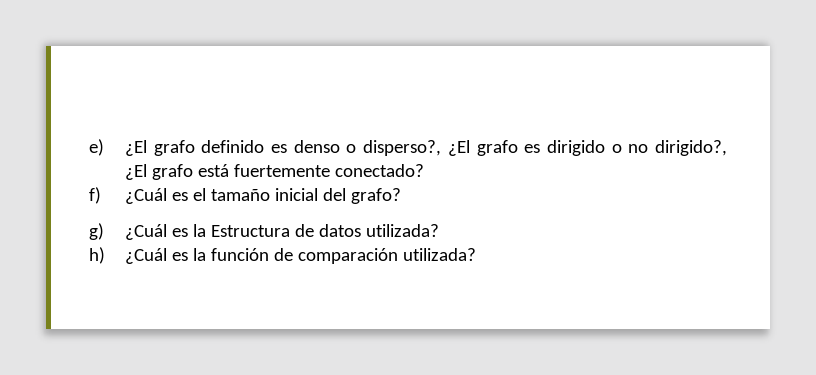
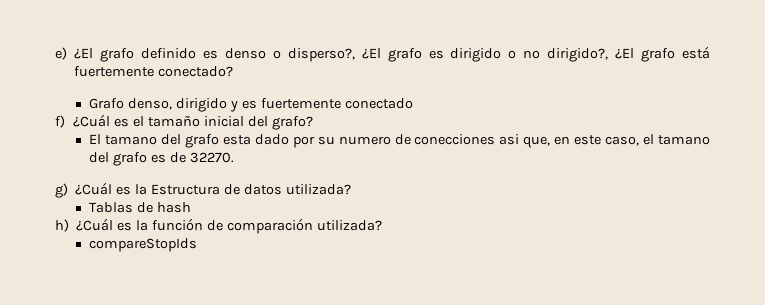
(424, 170) none -> [89,98,413,112] // Grafo denso, dirigido y es fuertemente conectado
(401, 196) none -> [89,134,710,148] [89,152,234,166] // El tamano del grafo esta dado por su numero de conecciones asi que, en este caso, el tamano del grafo es de 32270.
(439, 230) none -> [89,202,192,213] // Tablas de hash
(476, 254) none -> [89,238,198,252] // compareStopIds

